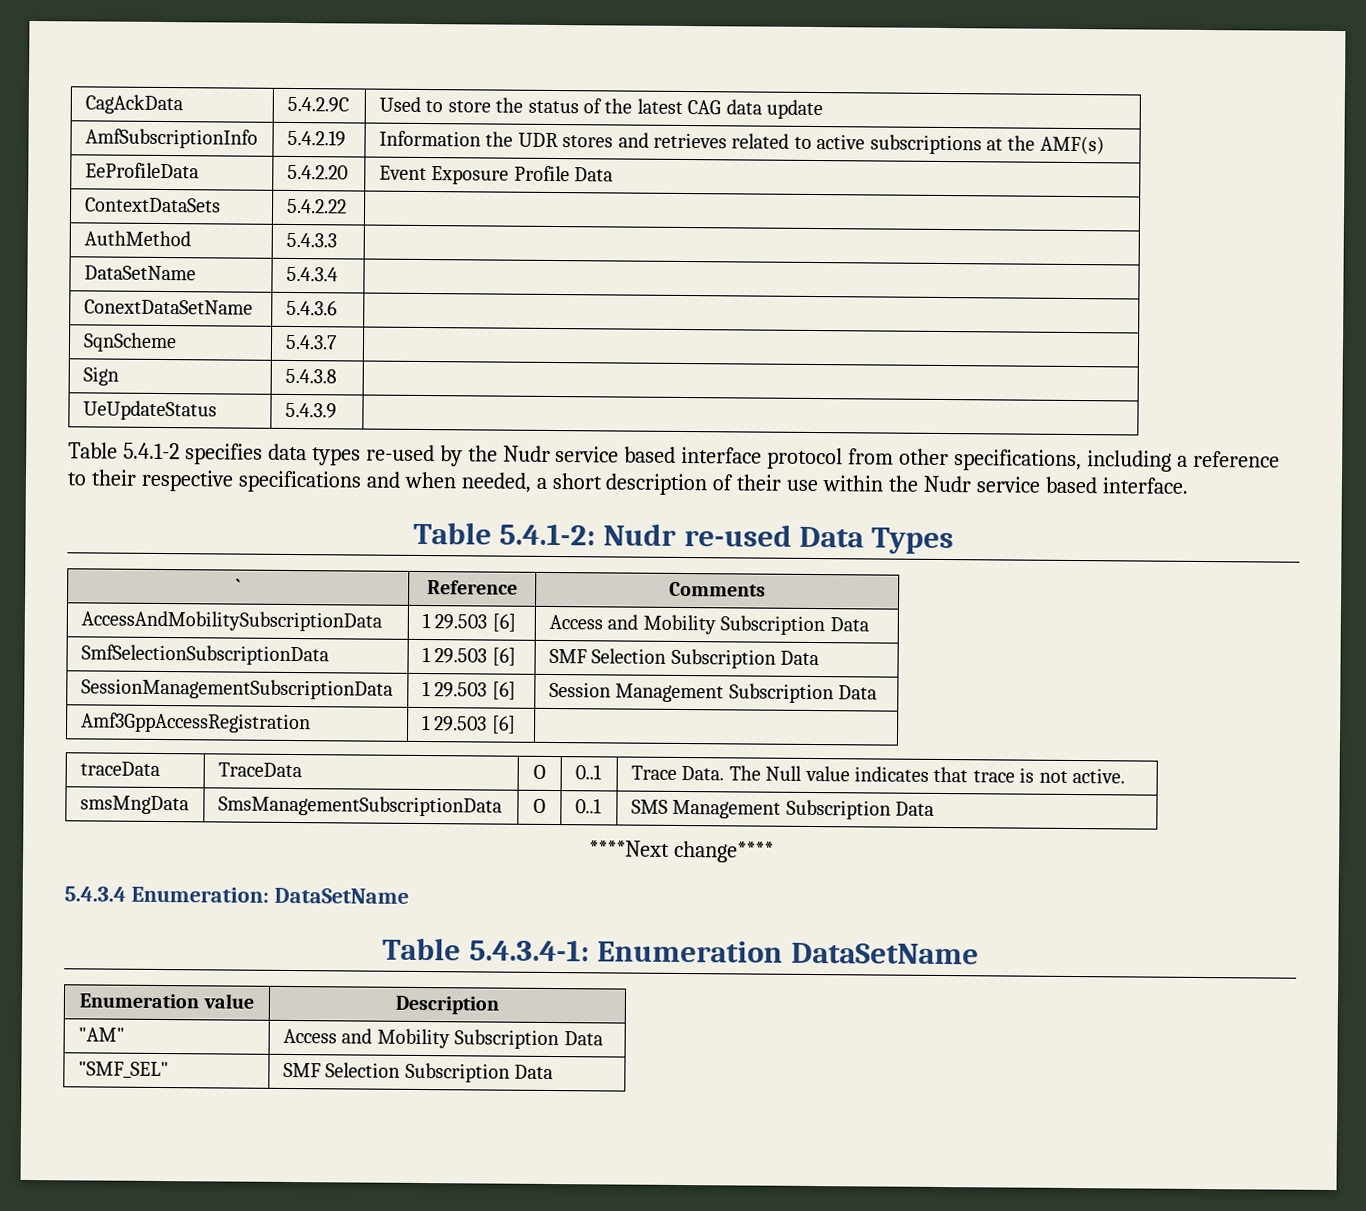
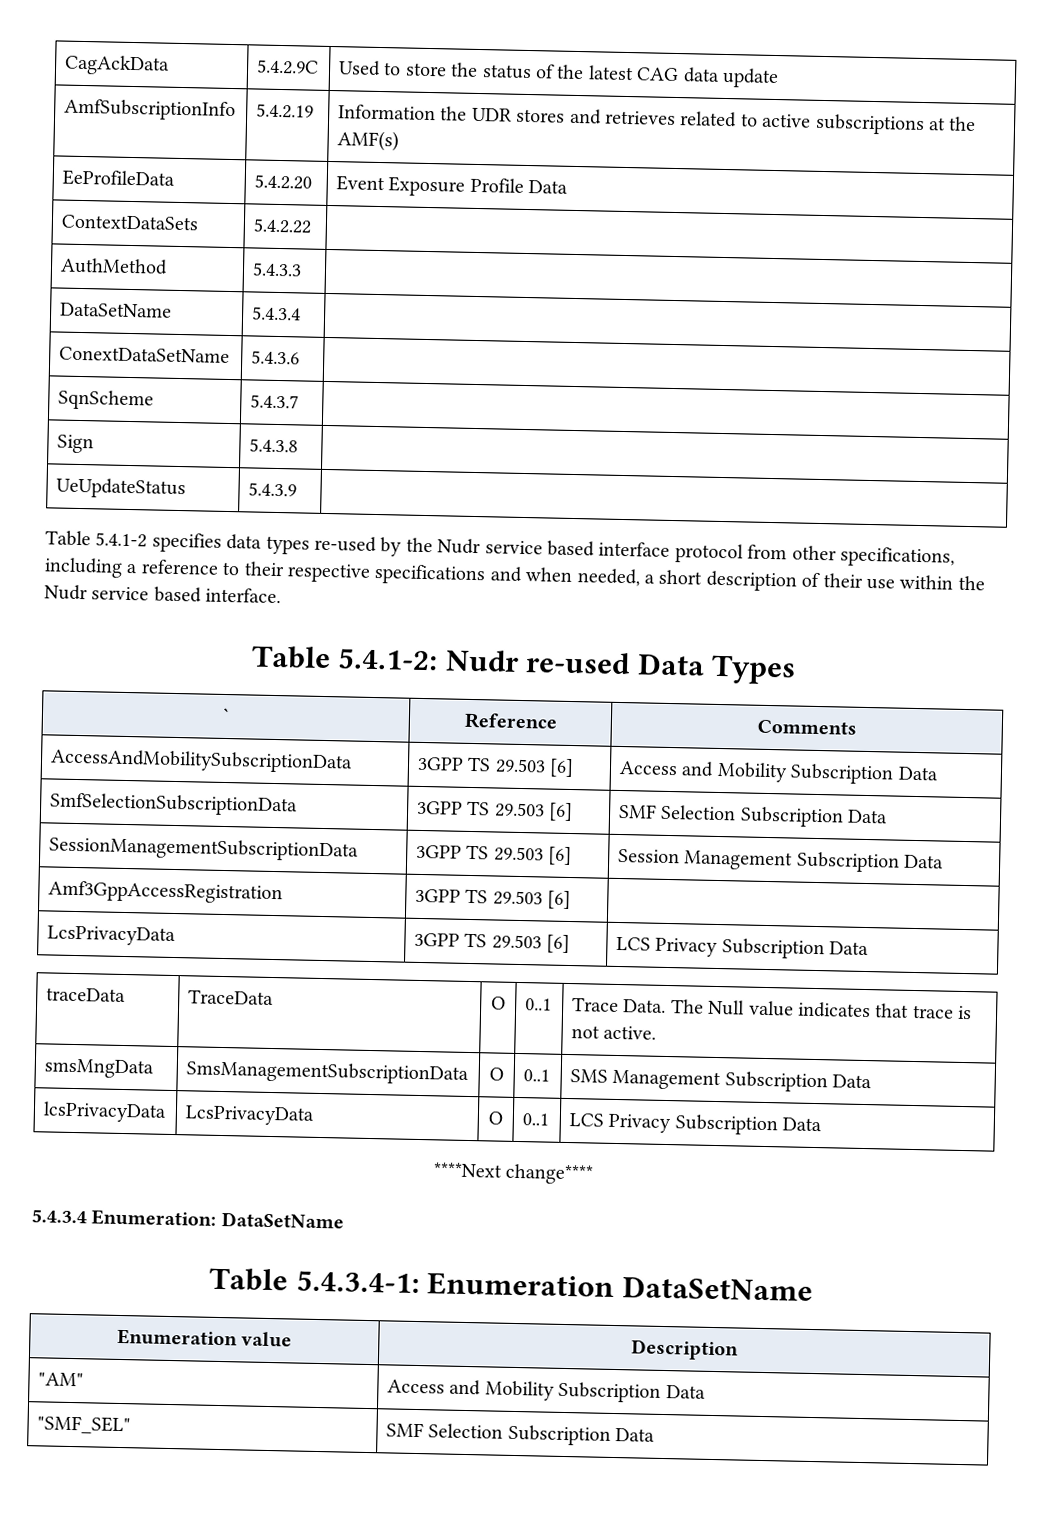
[421,612,431,629] 1 -> [417,756,492,772] 3GPP TS
[421,646,431,663] 1 -> [417,800,491,816] 3GPP TS
[421,680,431,697] 1 -> [416,844,490,860] 3GPP TS
[421,714,516,734] 1 29.503 [6] | -> [415,888,572,910] [47,925,177,947] [414,932,571,954] [616,936,870,960] 3GPP TS 29.503 [6] | // LcsPrivacyData | 3GPP TS 29.503 [6] | LCS Privacy Subscription Data
(935, 808) none -> [43,1101,168,1123] [185,1105,316,1126] [488,1111,504,1125] [522,1113,550,1126] [569,1113,823,1136] // lcsPrivacyData | LcsPrivacyData | O | 0..1 | LCS Privacy Subscription Data

